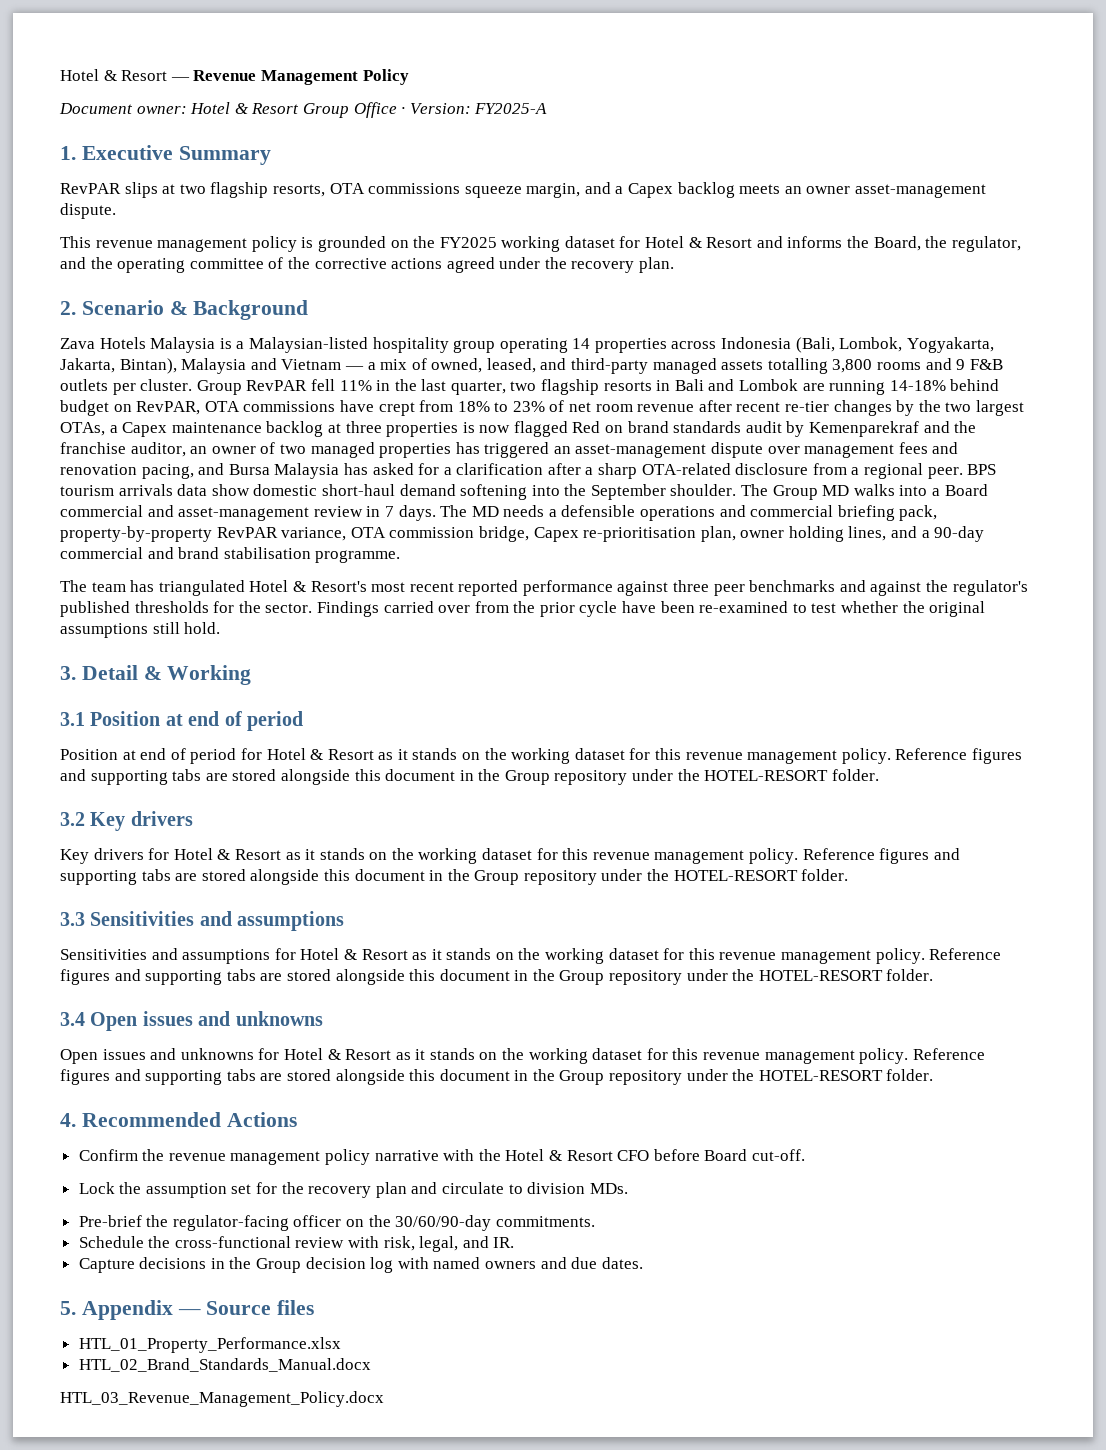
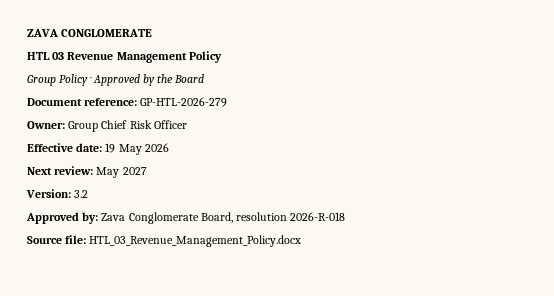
[60,69,190,81] Hotel & Resort — -> [27,29,153,37] [27,52,65,60] ZAVA CONGLOMERATE // HTL 03
[59,102,548,118] [60,145,271,165] [60,182,987,198] [60,203,116,219] [60,236,1021,252] [60,257,675,273] [60,300,309,320] [60,337,994,353] [60,358,1003,374] [60,379,1000,395] [60,400,1024,416] [60,421,977,437] [60,442,959,458] [60,463,997,479] [60,484,988,500] [60,505,938,521] [60,526,985,542] [60,547,401,563] [60,580,1028,596] [60,601,986,617] [60,622,221,638] [60,665,252,685] [60,711,303,731] [60,748,1022,764] [60,769,879,785] [60,811,193,831] [60,848,960,864] [60,869,849,885] [60,911,345,931] [60,948,1002,964] [60,969,934,985] [60,1011,323,1031] [60,1048,985,1064] [60,1069,934,1085] [60,1112,297,1127] [78,1149,805,1165] [78,1182,628,1198] [78,1215,595,1231] [78,1236,515,1252] [78,1257,643,1273] [60,1300,315,1320] [78,1337,341,1353] [78,1358,371,1372] Document owner: Hotel & Resort Group Office · Version: FY2025-A // 1. Executive Summary // RevPAR slips at two flagship resorts, OTA commissions squeeze margin, and a Capex backlog meets an owner asset-management dispute. // This revenue management policy is grounded on the FY2025 working dataset for Hotel & Resort and informs the Board, the regulator, and the operating committee of the corrective actions agreed under the recovery plan. // 2. Scenario & Background // Zava Hotels Malaysia is a Malaysian-listed hospitality group operating 14 properties across Indonesia (Bali, Lombok, Yogyakarta, Jakarta, Bintan), Malaysia and Vietnam — a mix of owned, leased, and third-party managed assets totalling 3,800 rooms and 9 F&B outlets per cluster. Group RevPAR fell 11% in the last quarter, two flagship resorts in Bali and Lombok are running 14-18% behind budget on RevPAR, OTA commissions have crept from 18% to 23% of net room revenue after recent re-tier changes by the two largest OTAs, a Capex maintenance backlog at three properties is now flagged Red on brand standards audit by Kemenparekraf and the franchise auditor, an owner of two managed properties has triggered an asset-management dispute over management fees and renovation pacing, and Bursa Malaysia has asked for a clarification after a sharp OTA-related disclosure from a regional peer. BPS tourism arrivals data show domestic short-haul demand softening into the September shoulder. The Group MD walks into a Board commercial and asset-management review in 7 days. The MD needs a defensible operations and commercial briefing pack, property-by-property RevPAR variance, OTA commission bridge, Capex re-prioritisation plan, owner holding lines, and a 90-day commercial and brand stabilisation programme. // The team has triangulated Hotel & Resort's most recent reported performance against three peer benchmarks and against the regulator's published thresholds for the sector. Findings carried over from the prior cycle have been re-examined to test whether the original assumptions still hold. // 3. Detail & Working // 3.1 Position at end of period // Position at end of period for Hotel & Resort as it stands on the working dataset for this revenue management policy. Reference figures and supporting tabs are stored alongside this document in the Group repository under the HOTEL-RESORT folder. // 3.2 Key drivers // Key drivers for Hotel & Resort as it stands on the working dataset for this revenue management policy. Reference figures and supporting tabs are stored alongside this document in the Group repository under the HOTEL-RESORT folder. // 3.3 Sensitivities and assumptions // Sensitivities and assumptions for Hotel & Resort as it stands on the working dataset for this revenue management policy. Reference figures and supporting tabs are stored alongside this document in the Group repository under the HOTEL-RESORT folder. // 3.4 Open issues and unknowns // Open issues and unknowns for Hotel & Resort as it stands on the working dataset for this revenue management policy. Reference figures and supporting tabs are stored alongside this document in the Group repository under the HOTEL-RESORT folder. // 4. Recommended Actions // Confirm the revenue management policy narrative with the Hotel & Resort CFO before Board cut-off. // Lock the assumption set for the recovery plan and circulate to division MDs. // Pre-brief the regulator-facing officer on the 30/60/90-day commitments. // Schedule the cross-functional review with risk, legal, and IR. // Capture decisions in the Group decision log with named owners and due dates. // 5. Appendix — Source files // HTL_01_Property_Performance.xlsx // HTL_02_Brand_Standards_Manual.docx // -> [27,74,205,86] [27,97,228,107] [27,120,187,132] [27,143,169,155] [27,166,147,178] [26,189,89,198] [26,212,346,224] [27,235,87,244] Group Policy · Approved by the Board // Document reference: GP-HTL-2026-279 // Owner: Group Chief Risk Officer // Effective date: 19 May 2026 // Next review: May 2027 // Version: 3.2 // Approved by: Zava Conglomerate Board, resolution 2026-R-018 // Source file:

